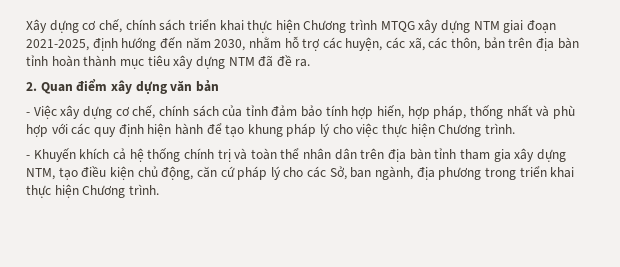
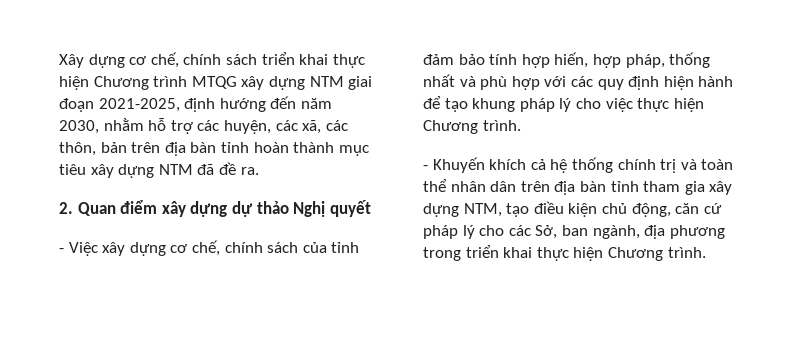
[170,80,219,92] văn bản -> [231,200,371,217] dự thảo Nghị quyết

